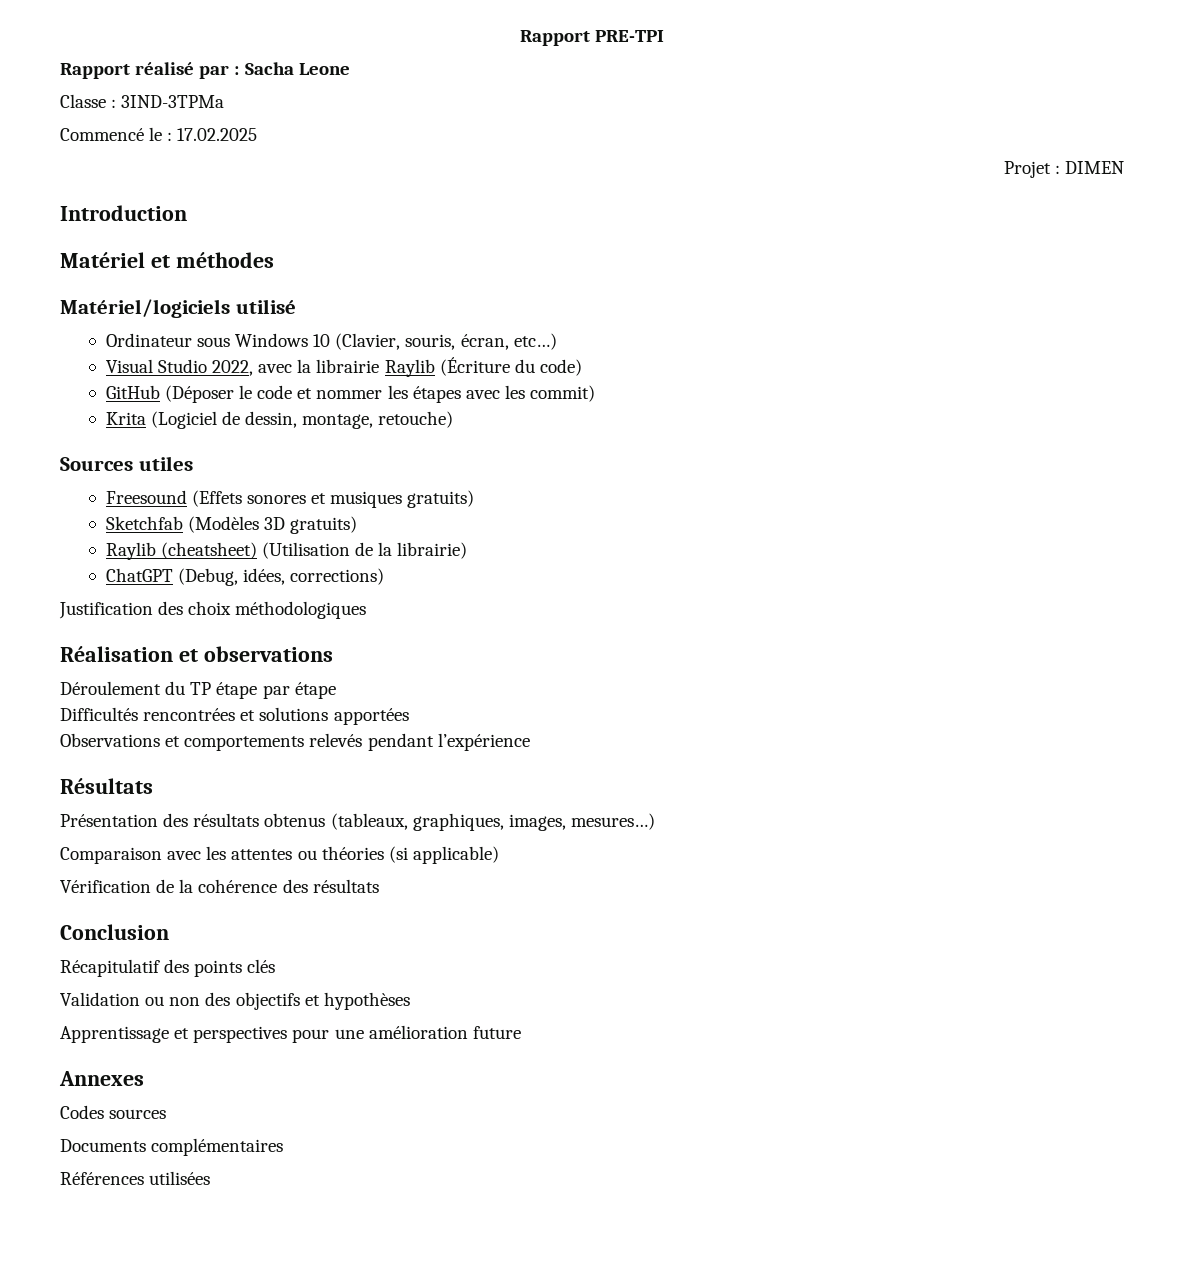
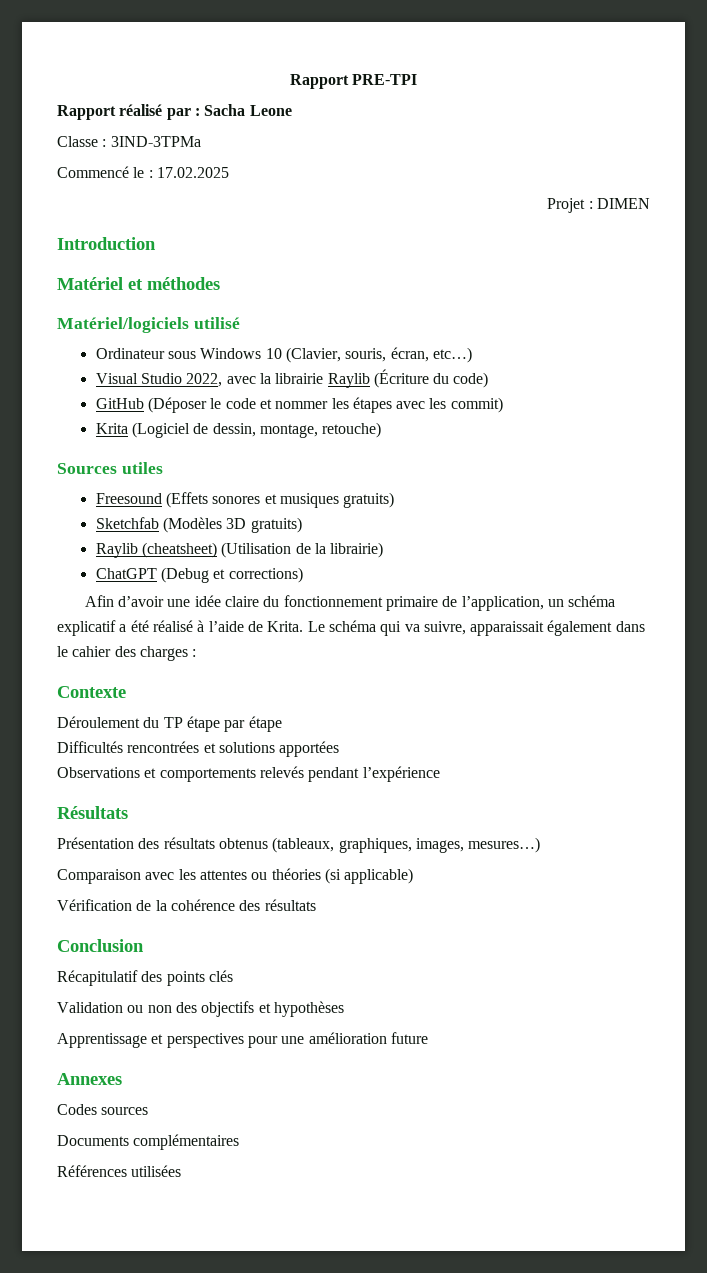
[177,568,286,586] (Debug, idées, -> [160,567,226,583] (Debug et
[59,601,367,619] [60,646,333,662] Justification des choix méthodologiques // Réalisation et observations -> [84,595,616,611] [57,620,645,636] [57,646,197,661] [57,686,126,698] Afin d’avoir une idée claire du fonctionnement primaire de l’application, un schéma explicatif a été réalisé à l’aide de Krita. Le schéma qui va suivre, apparaissait également dans le cahier des charges : // Contexte

